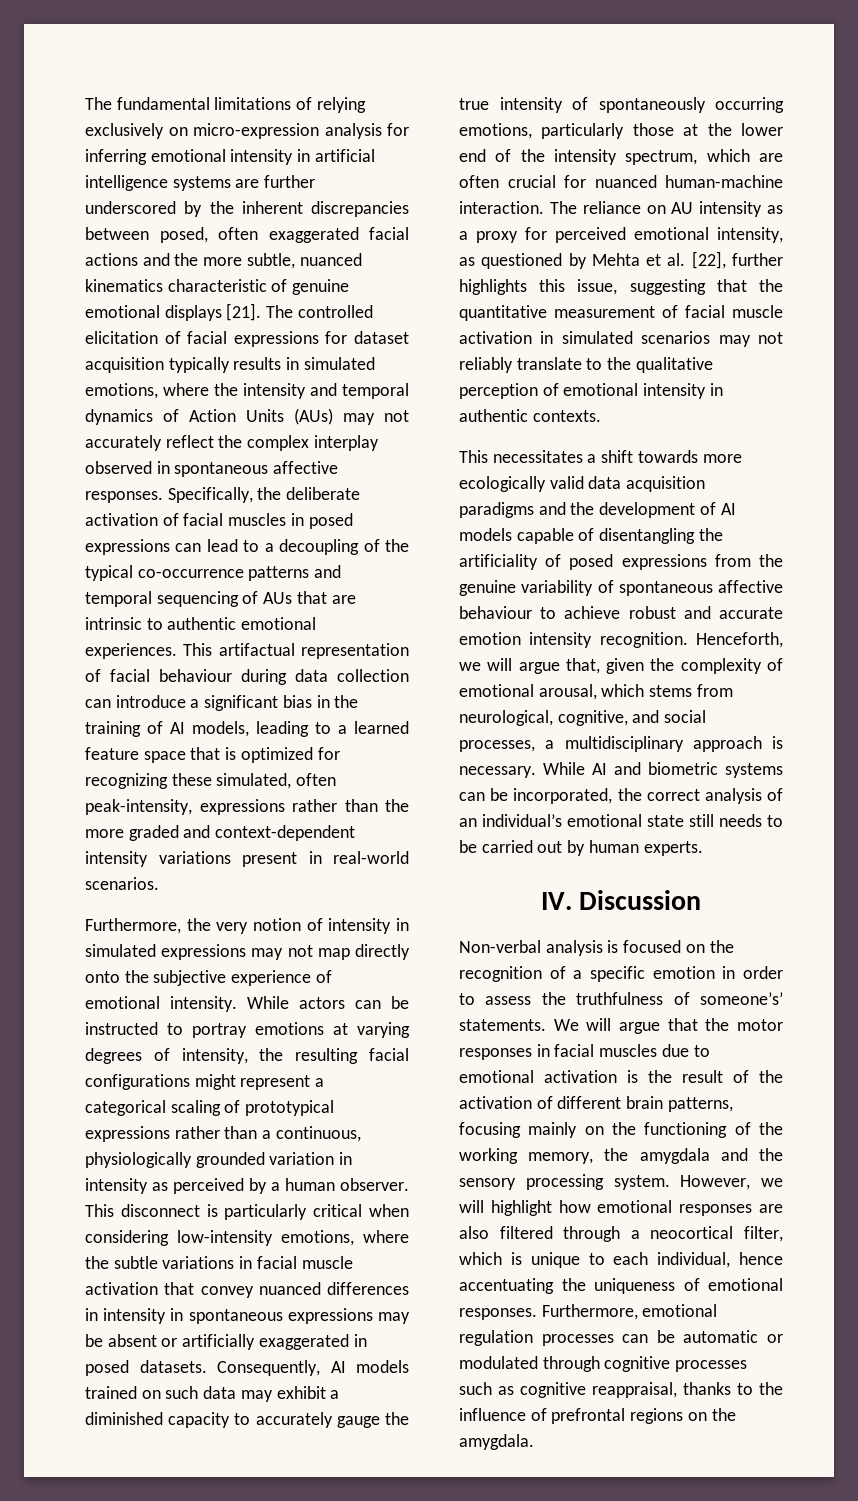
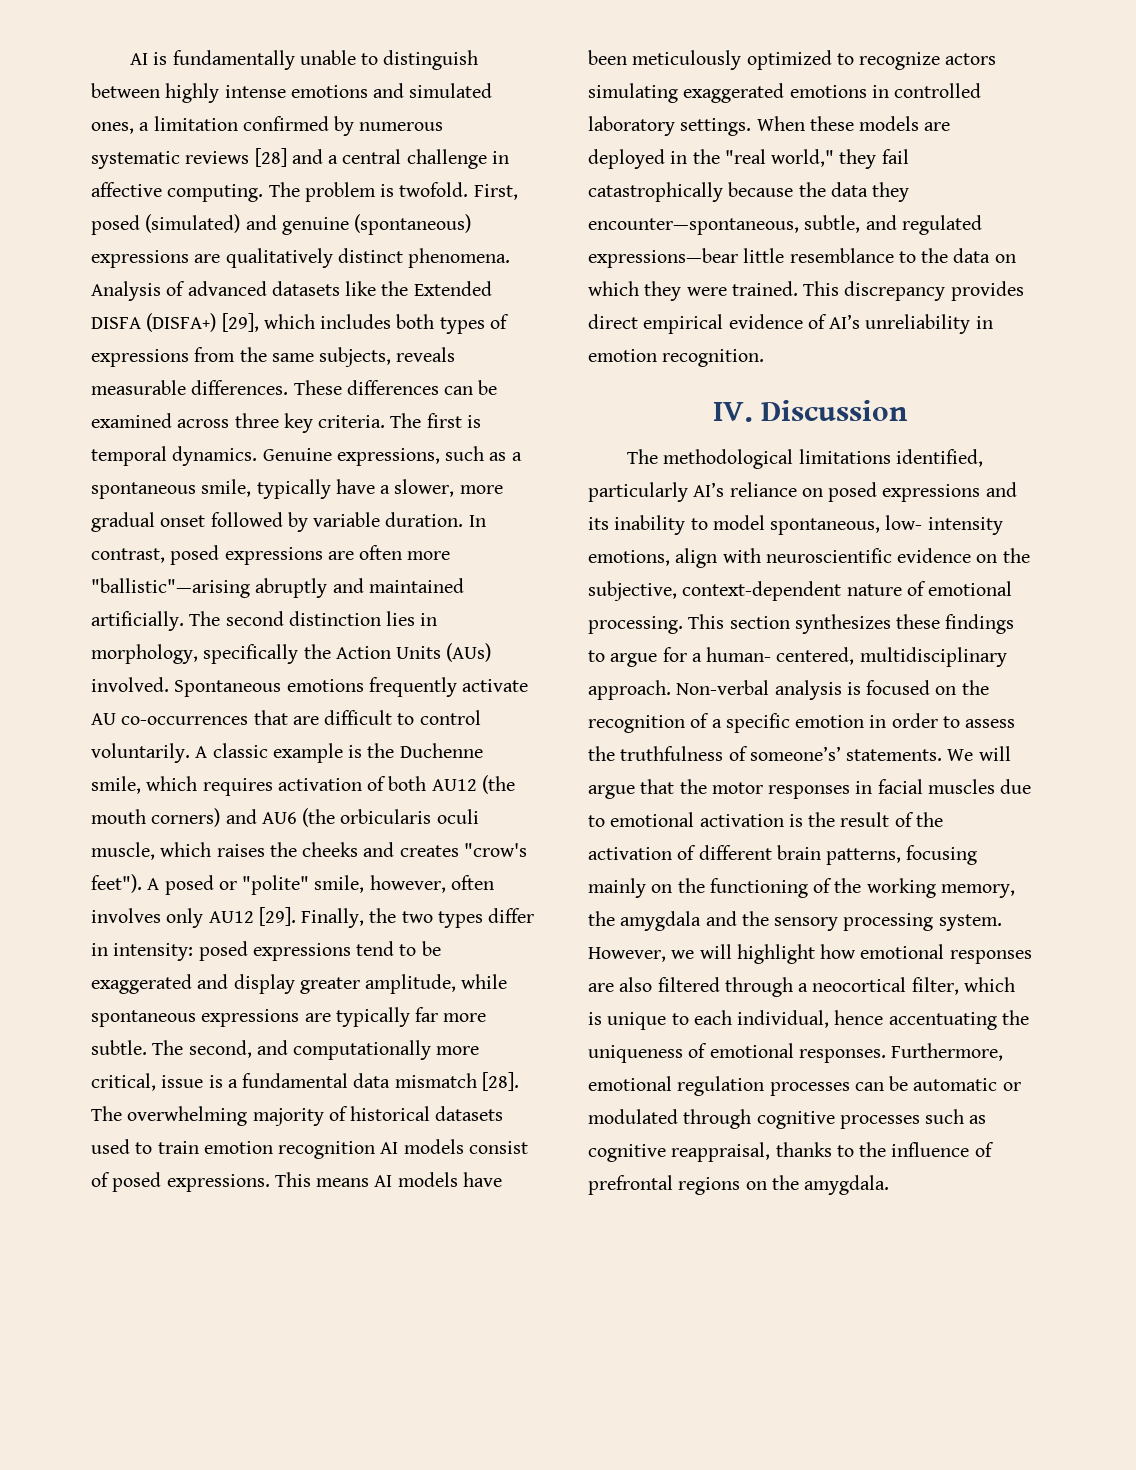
[85,97,366,113] [85,123,409,139] [85,149,375,165] [85,175,316,191] [85,201,409,217] [85,227,409,243] [85,253,362,269] [85,279,350,295] [85,303,373,321] [85,331,409,347] [85,357,375,373] [85,383,409,399] [85,408,409,425] [85,435,379,451] [85,461,339,477] [85,487,361,503] [85,513,353,529] [85,539,410,555] [85,565,342,581] [85,591,356,607] [85,617,317,630] [85,643,409,659] [85,669,409,685] [85,695,359,711] [85,721,409,737] [85,747,340,763] [85,773,337,789] [85,799,409,815] [85,825,356,841] [85,851,409,867] [85,877,159,890] [85,918,409,934] [85,944,410,960] [85,970,332,986] [85,996,409,1012] [85,1022,410,1038] [85,1048,410,1064] [85,1074,325,1090] [85,1100,335,1116] [85,1126,361,1142] [85,1152,353,1168] [85,1178,409,1194] [85,1204,410,1220] [85,1230,409,1246] [85,1256,353,1269] [85,1282,409,1298] [85,1308,410,1324] [85,1334,367,1350] [85,1360,409,1376] [85,1386,340,1402] [85,1412,409,1428] [459,97,784,113] [459,123,783,139] [459,149,783,165] [459,175,783,188] [459,201,783,217] [459,227,783,243] [459,251,783,269] [459,279,783,295] [459,305,783,321] [459,331,783,347] [459,357,713,373] [459,383,723,399] [459,409,601,422] [459,450,742,463] [459,476,706,492] [459,502,736,518] [459,528,723,544] [459,554,783,570] [459,580,783,596] [459,606,783,619] [459,632,783,648] [459,658,783,674] [459,684,733,700] [459,710,707,726] [459,736,783,752] [459,762,783,778] [459,788,783,804] [459,814,783,827] [459,840,703,856] [540,890,702,910] The fundamental limitations of relying exclusively on micro-expression analysis for inferring emotional intensity in artificial intelligence systems are further underscored by the inherent discrepancies between posed, often exaggerated facial actions and the more subtle, nuanced kinematics characteristic of genuine emotional displays [21]. The controlled elicitation of facial expressions for dataset acquisition typically results in simulated emotions, where the intensity and temporal dynamics of Action Units (AUs) may not accurately reflect the complex interplay observed in spontaneous affective responses. Specifically, the deliberate activation of facial muscles in posed expressions can lead to a decoupling of the typical co-occurrence patterns and temporal sequencing of AUs that are intrinsic to authentic emotional experiences. This artifactual representation of facial behaviour during data collection can introduce a significant bias in the training of AI models, leading to a learned feature space that is optimized for recognizing these simulated, often peak-intensity, expressions rather than the more graded and context-dependent intensity variations present in real-world scenarios. // Furthermore, the very notion of intensity in simulated expressions may not map directly onto the subjective experience of emotional intensity. While actors can be instructed to portray emotions at varying degrees of intensity, the resulting facial configurations might represent a categorical scaling of prototypical expressions rather than a continuous, physiologically grounded variation in intensity as perceived by a human observer. This disconnect is particularly critical when considering low-intensity emotions, where the subtle variations in facial muscle activation that convey nuanced differences in intensity in spontaneous expressions may be absent or artificially exaggerated in posed datasets. Consequently, AI models trained on such data may exhibit a diminished capacity to accurately gauge the true intensity of spontaneously occurring emotions, particularly those at the lower end of the intensity spectrum, which are often crucial for nuanced human-machine interaction. The reliance on AU intensity as a proxy for perceived emotional intensity, as questioned by Mehta et al. [22], further highlights this issue, suggesting that the quantitative measurement of facial muscle activation in simulated scenarios may not reliably translate to the qualitative perception of emotional intensity in authentic contexts. // This necessitates a shift towards more ecologically valid data acquisition paradigms and the development of AI models capable of disentangling the artificiality of posed expressions from the genuine variability of spontaneous affective behaviour to achieve robust and accurate emotion intensity recognition. Henceforth, we will argue that, given the complexity of emotional arousal, which stems from neurological, cognitive, and social processes, a multidisciplinary approach is necessary. While AI and biometric systems can be incorporated, the correct analysis of an individual’s emotional state still needs to be carried out by human experts. // IV. Discussion // -> [129,50,479,70] [91,83,493,103] [91,116,444,136] [91,148,509,169] [91,182,518,202] [91,214,472,235] [91,248,511,268] [91,281,492,301] [91,313,509,334] [91,347,456,367] [91,380,498,395] [91,413,481,433] [91,446,522,466] [91,479,503,499] [91,512,486,532] [91,545,451,565] [91,578,464,598] [91,611,438,631] [91,643,492,664] [91,677,529,697] [91,710,481,725] [91,743,483,763] [91,775,515,796] [91,808,479,827] [91,842,527,860] [91,874,494,895] [91,907,535,928] [91,941,441,961] [91,974,508,994] [91,1007,487,1027] [91,1040,480,1060] [91,1072,519,1091] [91,1106,504,1126] [91,1139,528,1159] [91,1172,502,1192] [588,50,997,70] [588,83,982,103] [588,116,951,136] [588,149,909,169] [588,182,910,202] [588,215,982,235] [588,248,1016,268] [588,281,1024,301] [588,314,993,334] [588,349,765,367] [712,400,909,422] [626,449,983,469] [588,482,1017,502] [588,515,1003,535] [588,548,1030,568] [588,581,1013,601] [588,614,1015,634] [588,647,1007,667] [588,680,671,700] AI is fundamentally unable to distinguish between highly intense emotions and simulated ones, a limitation confirmed by numerous systematic reviews [28] and a central challenge in affective computing. The problem is twofold. First, posed (simulated) and genuine (spontaneous) expressions are qualitatively distinct phenomena. Analysis of advanced datasets like the Extended DISFA (DISFA+) [29], which includes both types of expressions from the same subjects, reveals measurable differences. These differences can be examined across three key criteria. The first is temporal dynamics. Genuine expressions, such as a spontaneous smile, typically have a slower, more gradual onset followed by variable duration. In contrast, posed expressions are often more "ballistic"—arising abruptly and maintained artificially. The second distinction lies in morphology, specifically the Action Units (AUs) involved. Spontaneous emotions frequently activate AU co-occurrences that are difficult to control voluntarily. A classic example is the Duchenne smile, which requires activation of both AU12 (the mouth corners) and AU6 (the orbicularis oculi muscle, which raises the cheeks and creates "crow's feet"). A posed or "polite" smile, however, often involves only AU12 [29]. Finally, the two types differ in intensity: posed expressions tend to be exaggerated and display greater amplitude, while spontaneous expressions are typically far more subtle. The second, and computationally more critical, issue is a fundamental data mismatch [28]. The overwhelming majority of historical datasets used to train emotion recognition AI models consist of posed expressions. This means AI models have been meticulously optimized to recognize actors simulating exaggerated emotions in controlled laboratory settings. When these models are deployed in the "real world," they fail catastrophically because the data they encounter—spontaneous, subtle, and regulated expressions—bear little resemblance to the data on which they were trained. This discrepancy provides direct empirical evidence of AI’s unreliability in emotion recognition. // IV. Discussion // The methodological limitations identified, particularly AI’s reliance on posed expressions and its inability to model spontaneous, low- intensity emotions, align with neuroscientific evidence on the subjective, context-dependent nature of emotional processing. This section synthesizes these findings to argue for a human- centered, multidisciplinary approach.

